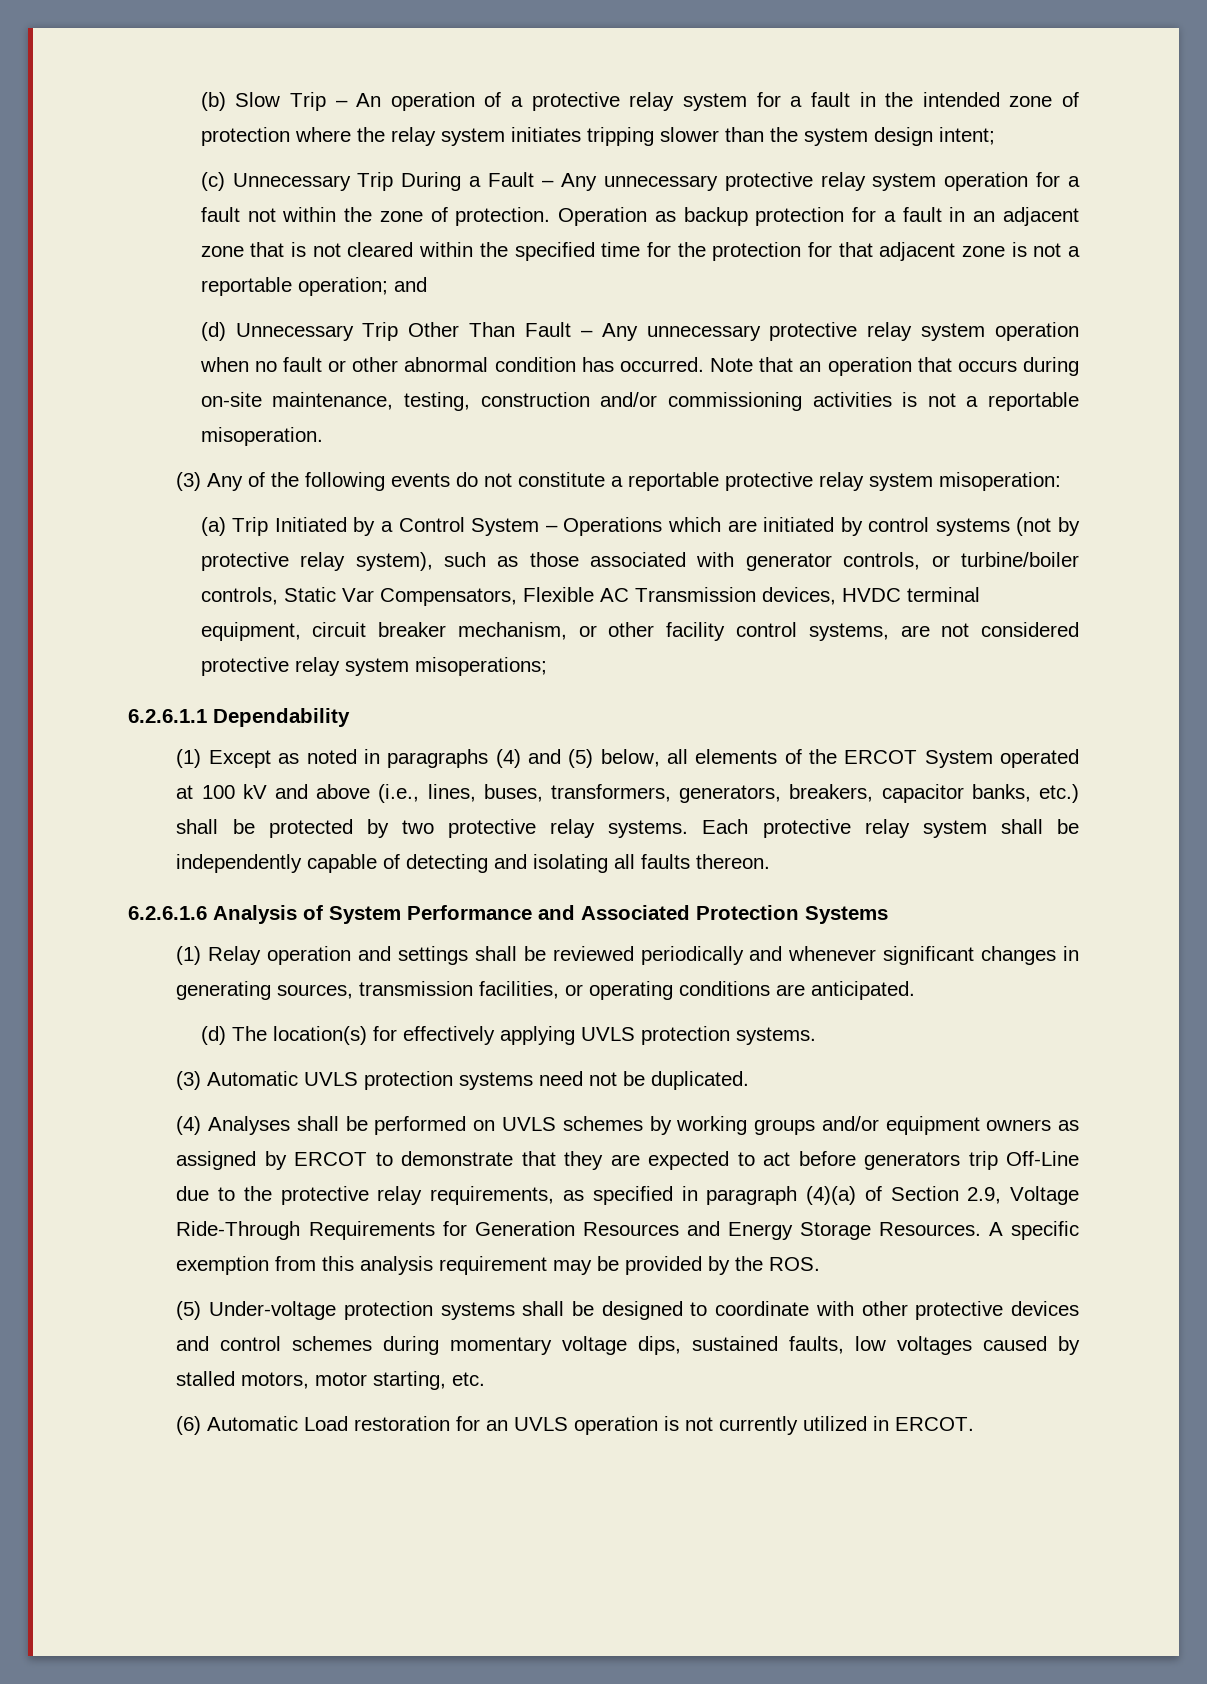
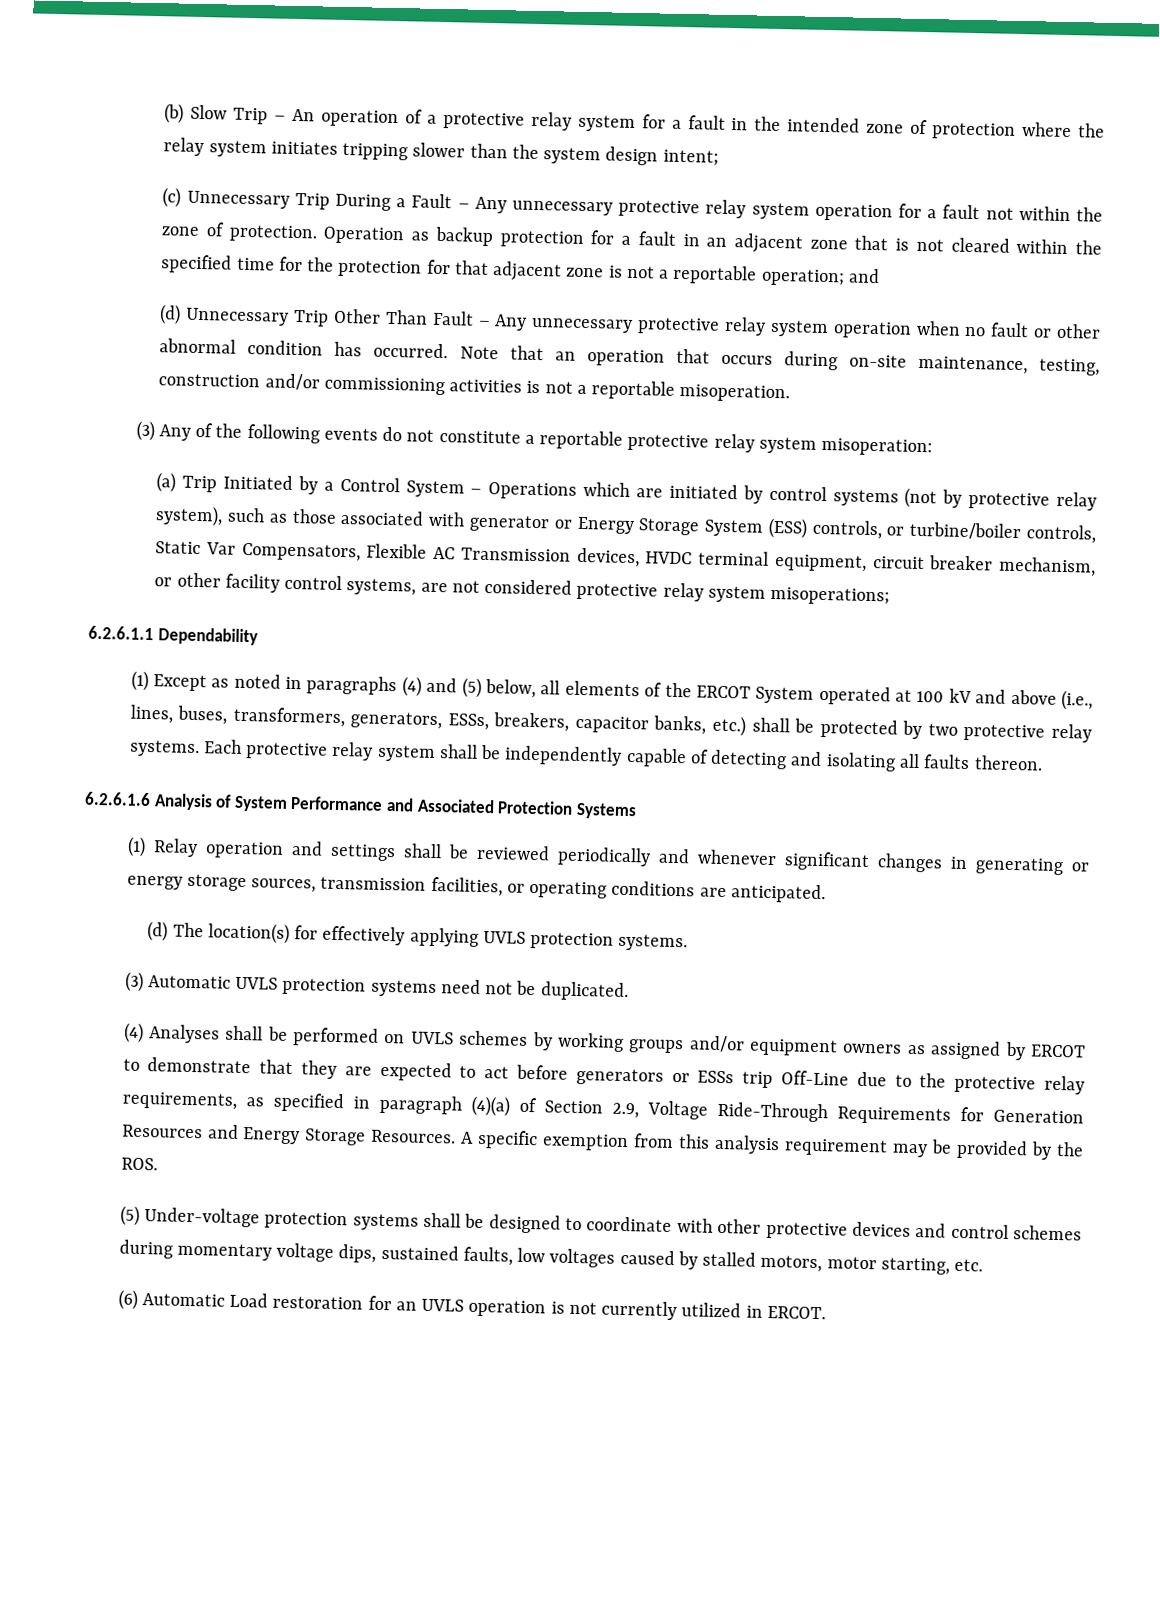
(832, 562) none -> [553,516,808,539] or Energy Storage System (ESS)
(782, 794) none -> [447,713,489,731] ESSs,
(272, 990) none -> [1071,862,1089,872] [126,873,247,892] or energy storage
(961, 1161) none -> [671,1070,735,1084] or ESSs

